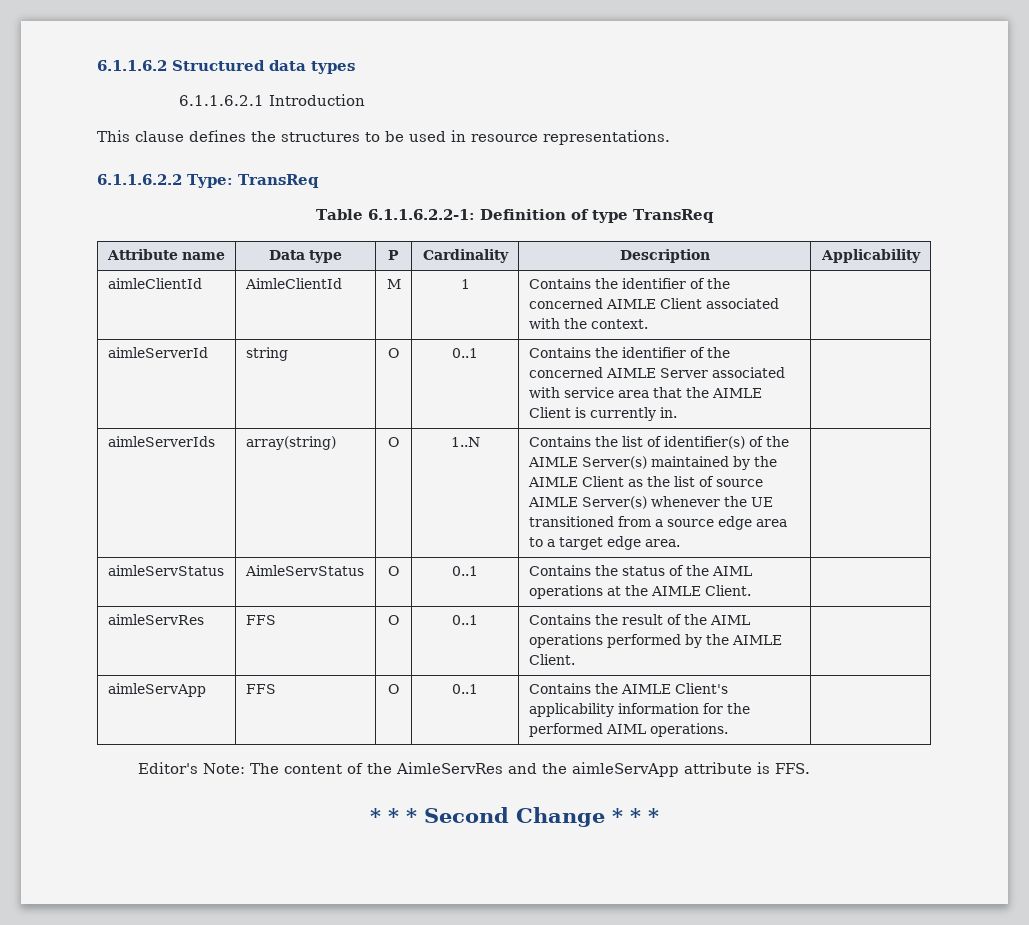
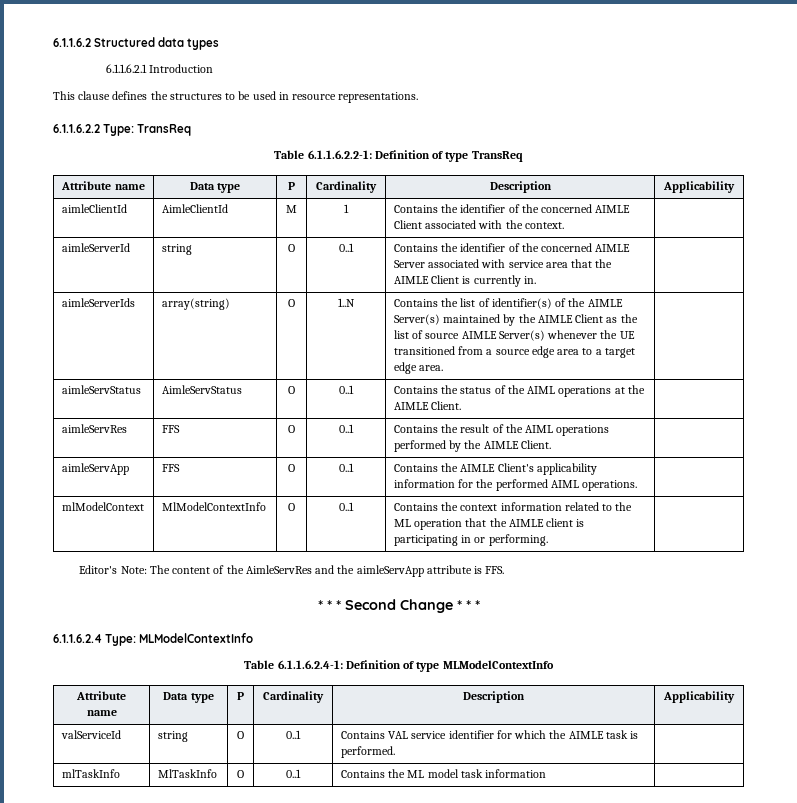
(728, 730) none -> [61,502,144,511] [161,502,266,511] [288,503,295,511] [339,502,354,511] [393,502,633,511] [393,518,585,530] [393,534,548,546] // mlModelContext | MlModelContextInfo | O | 0..1 | Contains the context information related to the ML operation that the AIMLE client is participating in or performing. |
(659, 815) none -> [53,633,254,646] [244,660,554,672] [76,691,126,700] [86,710,117,716] [163,692,214,703] [237,692,244,700] [263,691,324,703] [463,691,525,703] [663,691,735,703] [60,730,121,739] [157,731,188,742] [237,731,244,739] [286,730,301,739] [340,730,639,739] [340,746,395,758] [61,769,120,778] [157,769,217,778] [237,770,244,778] [286,769,301,778] [340,769,547,778] // 6.1.1.6.2.4 Type: MLModelContextInfo // Table 6.1.1.6.2.4-1: Definition of type MLModelContextInfo // Attribute name | Data type | P | Cardinality | Description | Applicability // valServiceId | string | O | 0..1 | Contains VAL service identifier for which the AIMLE task is performed. | // mlTaskInfo | MlTaskInfo | O | 0..1 | Contains the ML model task information |

